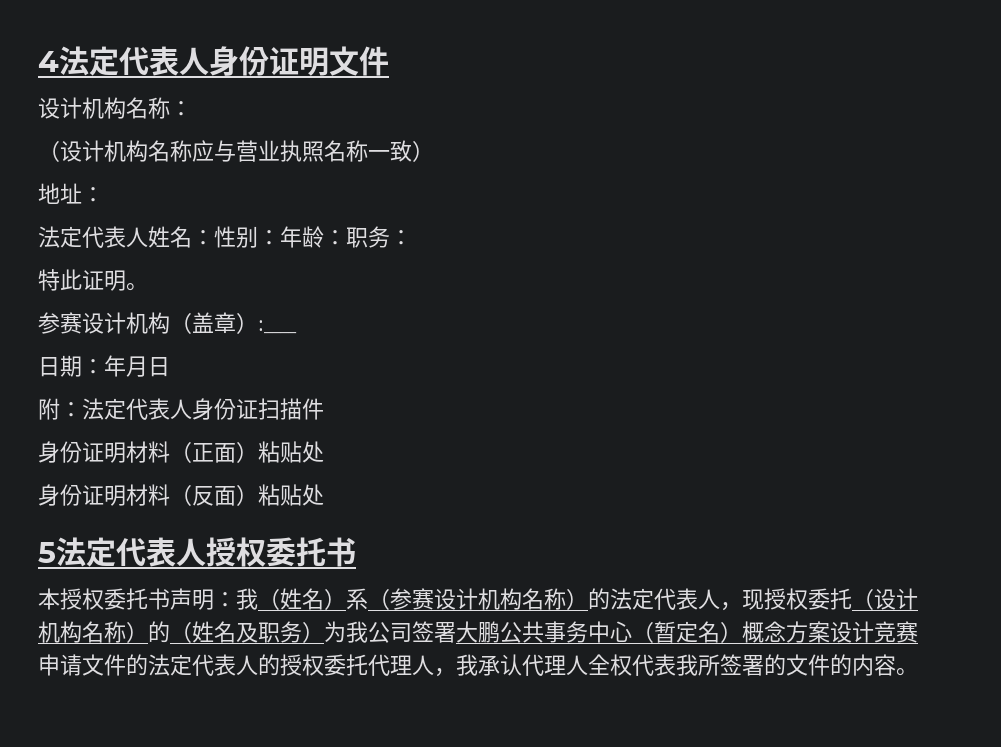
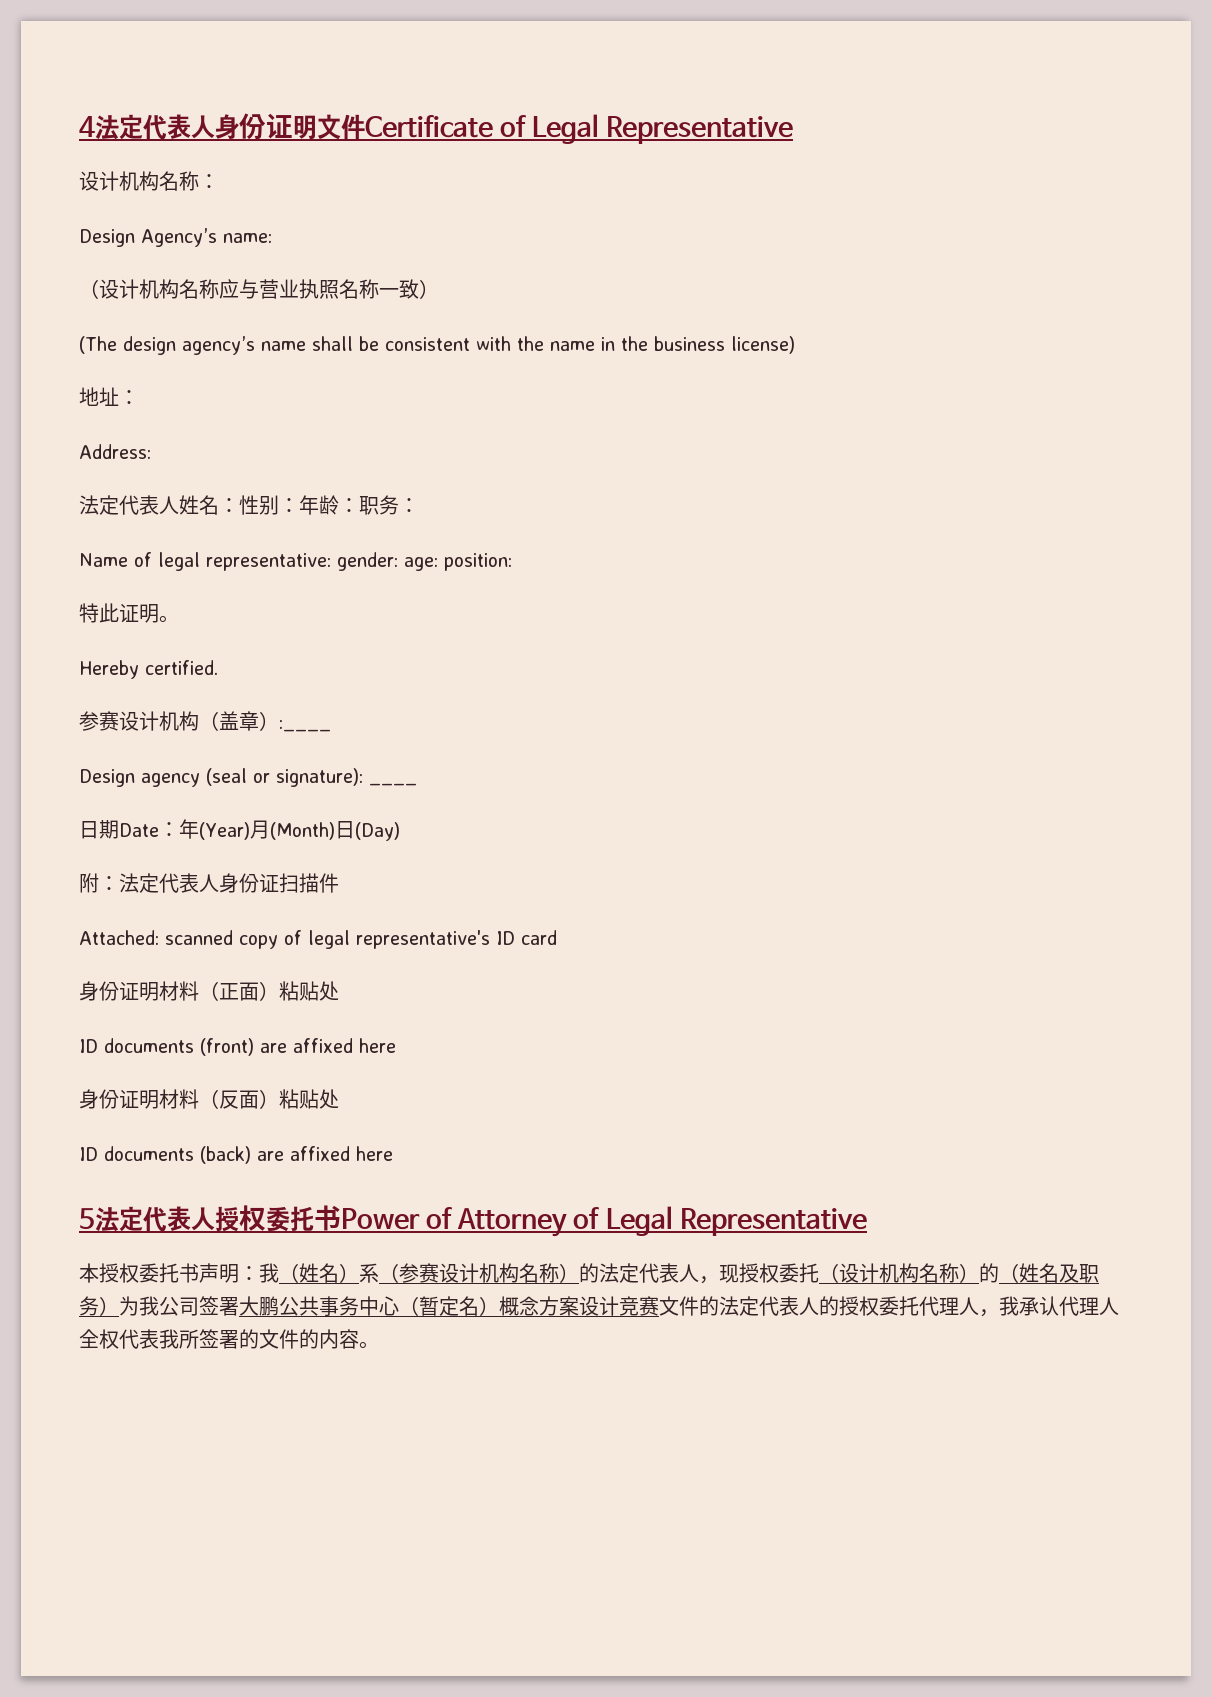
(389, 61) none -> [365,114,794,144] Certificate of Legal Representative
(192, 108) none -> [79,228,272,247] // Design Agency’s name:
(434, 151) none -> [79,336,795,355] // (The design agency’s name shall be consistent with the name in the business license)
(104, 194) none -> [79,444,151,459] // Address:
(412, 237) none -> [79,552,512,571] // Name of legal representative: gender: age: position:
(148, 287) none -> [79,660,218,679] // Hereby certified.
[38,355,170,377] 日期：年月日 -> [79,768,417,787] [79,819,400,841] Design agency (seal or signature): ____ // 日期Date：年(Year)月(Month)日(Day)
(324, 409) none -> [79,930,557,949] // Attached: scanned copy of legal representative's ID card
(324, 452) none -> [79,1038,396,1056] // ID documents (front) are affixed here
(324, 495) none -> [79,1146,393,1164] // ID documents (back) are affixed here
(356, 552) none -> [341,1206,867,1237] Power of Attorney of Legal Representative
[38,654,82,676] 申请 -> (659, 1306) none

